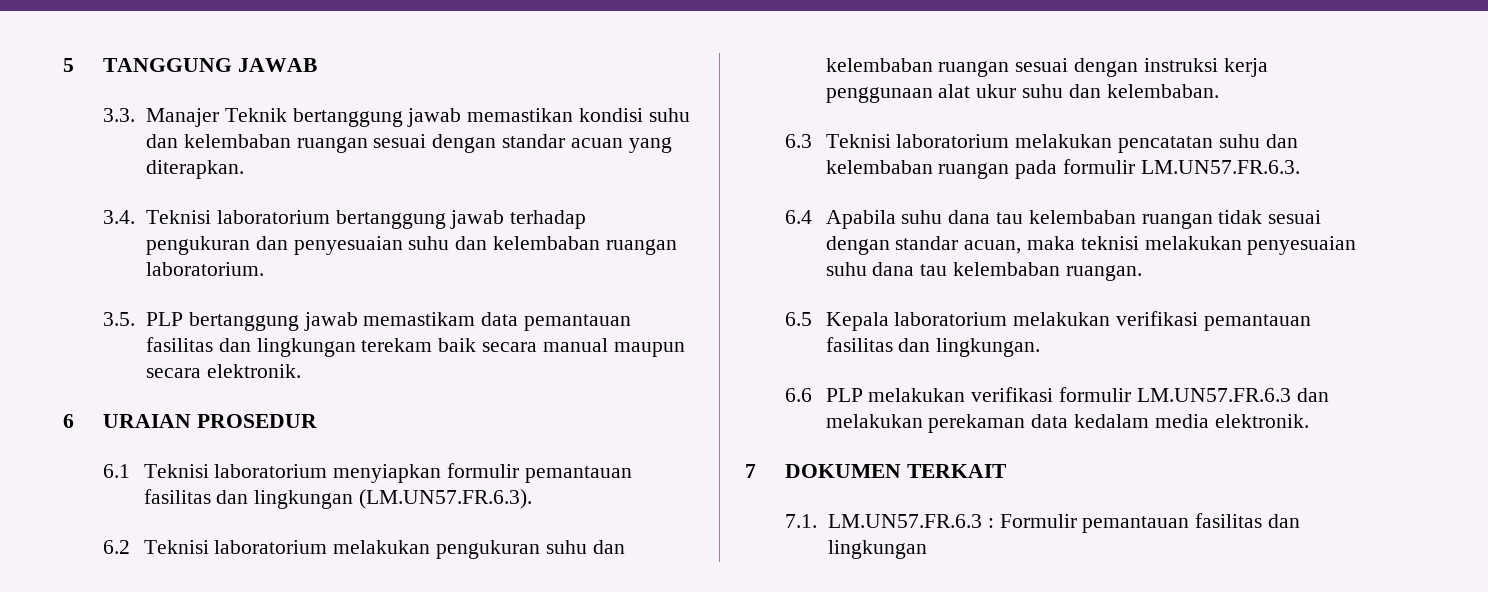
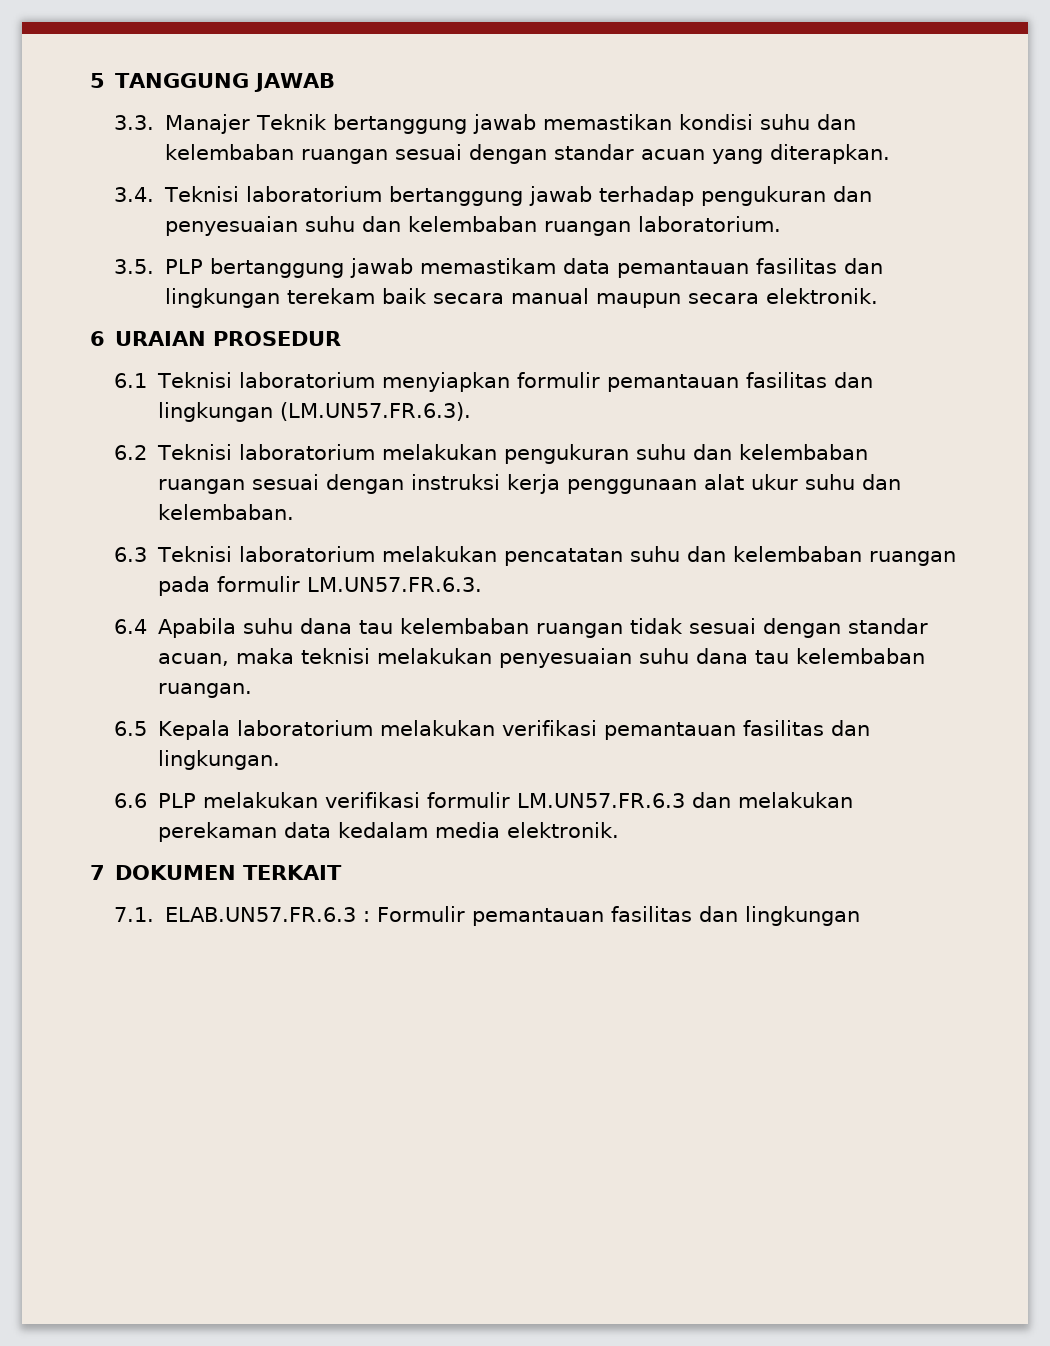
[828,514,983,528] LM.UN57.FR.6.3 -> [164,907,356,922] ELAB.UN57.FR.6.3

